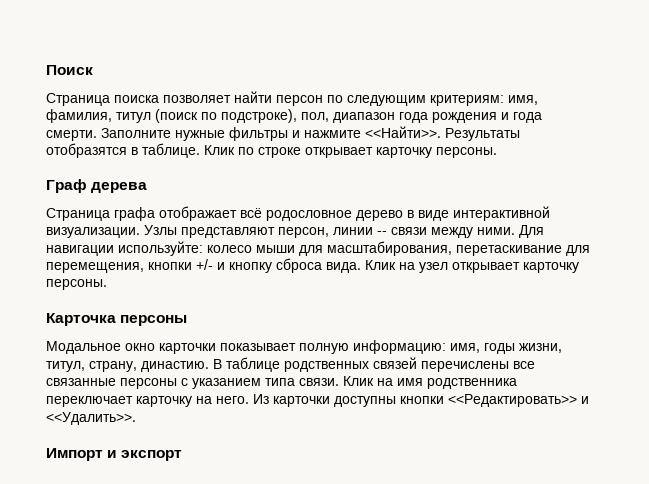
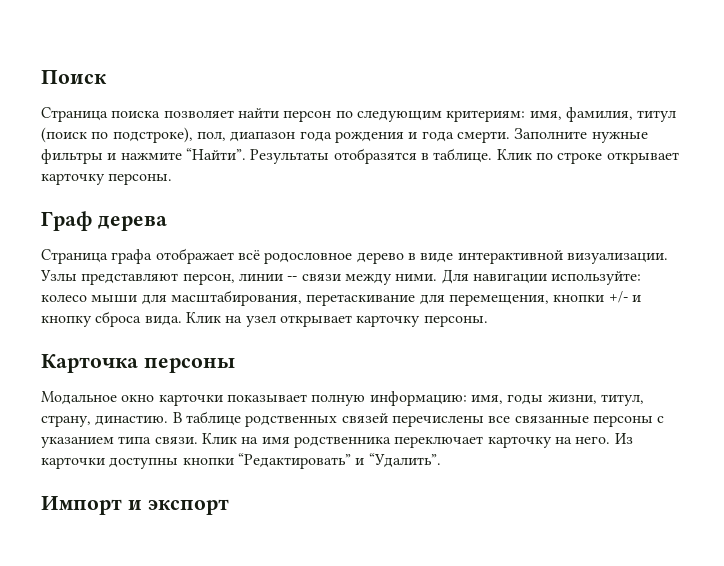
[365,126,441,138] <<Найти>>. -> [185,148,246,160] “Найти”.
[448,394,589,407] [46,412,136,425] <<Редактировать>> и <<Удалить>>. -> [237,453,441,469] “Редактировать” и “Удалить”.

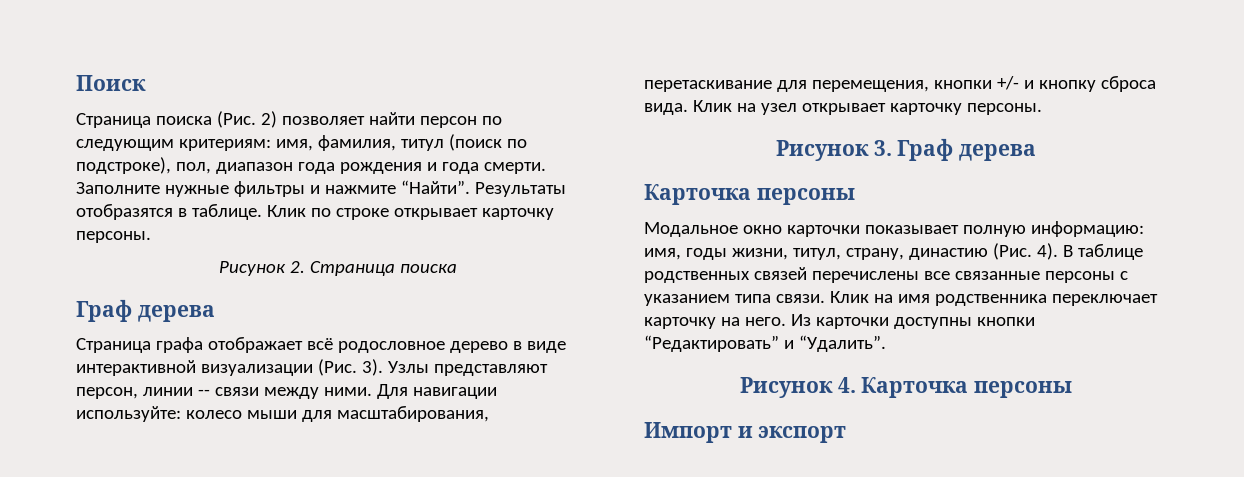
(161, 114) none -> [216,111,277,128] (Рис. 2)
(173, 179) none -> [219,261,457,276] // Рисунок 2. Страница поиска
[566,252,668,264] визуализации. -> [200,359,383,376] визуализации (Рис. 3).
(488, 321) none -> [775,138,1037,161] // Рисунок 3. Граф дерева
[95,415,169,426] династию. -> [908,243,1058,260] династию (Рис. 4).
(441, 460) none -> [739,377,1073,398] // Рисунок 4. Карточка персоны

